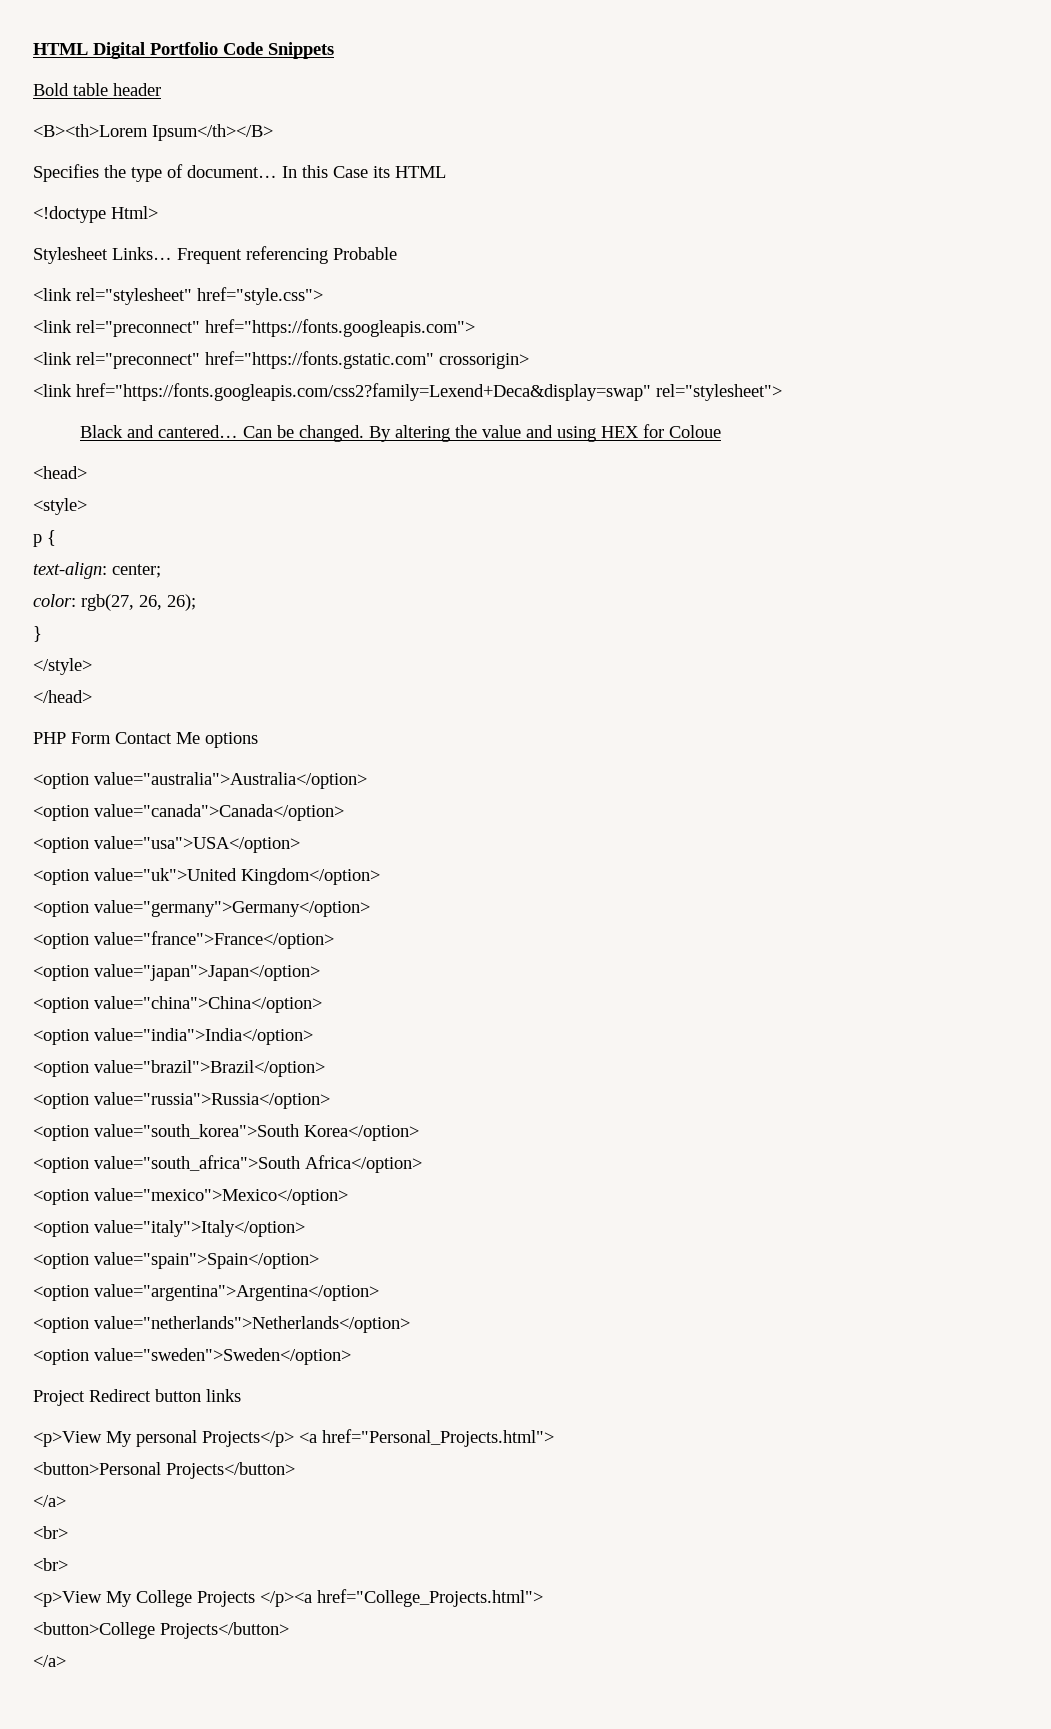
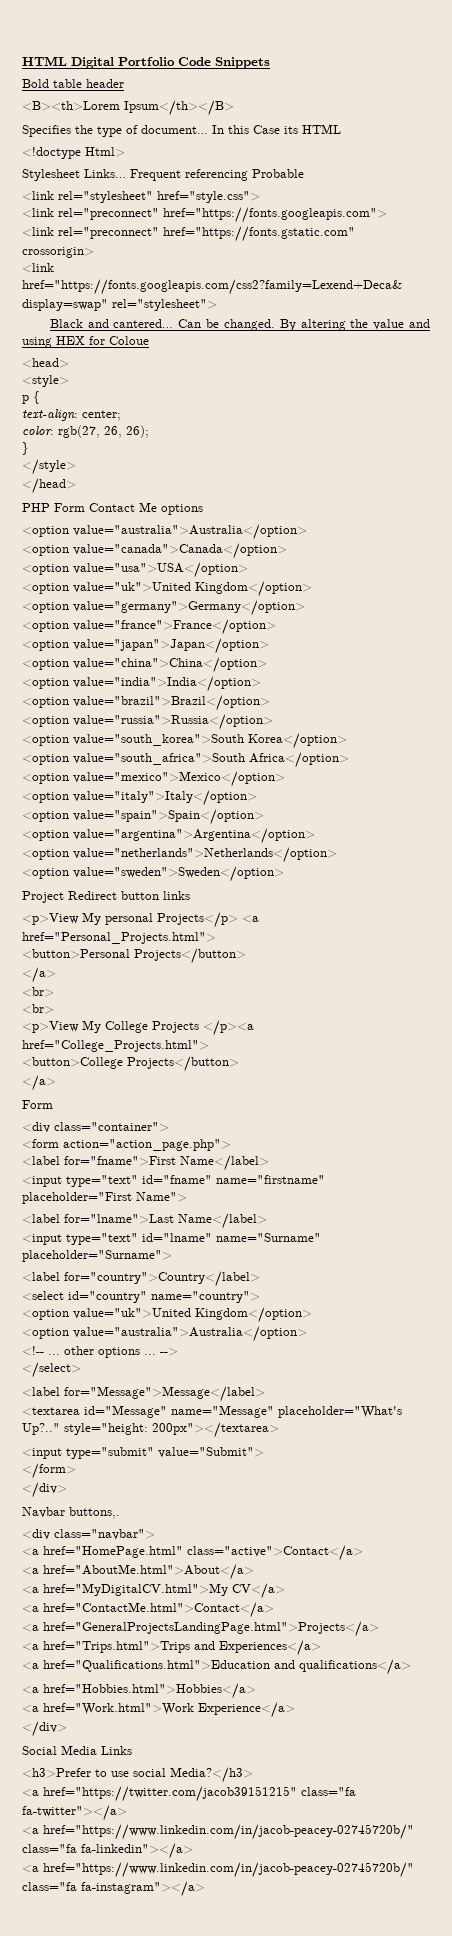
(66, 1661) none -> [22,1100,53,1109] [22,1122,169,1133] [22,1139,231,1151] [22,1155,269,1171] [22,1175,325,1187] [22,1192,187,1204] [22,1213,267,1229] [22,1233,321,1245] [22,1250,172,1262] [22,1271,260,1287] [22,1291,260,1303] [22,1307,312,1323] [22,1326,307,1342] [22,1346,178,1358] [22,1362,81,1378] [22,1386,265,1402] [22,1405,402,1418] [22,1422,279,1438] [22,1447,264,1459] [22,1463,76,1479] [22,1482,67,1498] [22,1507,120,1519] [22,1529,155,1540] [22,1545,363,1561] [22,1564,254,1580] [22,1583,285,1599] [22,1602,274,1618] [22,1621,379,1637] [22,1640,321,1656] [22,1659,411,1675] [22,1683,256,1699] [22,1702,295,1718] [22,1721,67,1737] [22,1745,132,1755] [22,1767,253,1783] [22,1786,356,1802] [22,1805,127,1821] [22,1824,414,1840] [22,1843,193,1859] [22,1862,414,1878] [22,1881,205,1897] // Form // <div class="container"> // <form action="action_page.php"> // <label for="fname">First Name</label> // <input type="text" id="fname" name="firstname" placeholder="First Name"> // <label for="lname">Last Name</label> // <input type="text" id="lname" name="Surname" placeholder="Surname"> // <label for="country">Country</label> // <select id="country" name="country"> // <option value="uk">United Kingdom</option> // <option value="australia">Australia</option> // <!-- ... other options ... --> // </select> // <label for="Message">Message</label> // <textarea id="Message" name="Message" placeholder="What's Up?.." style="height: 200px"></textarea> // <input type="submit" value="Submit"> // </form> // </div> // Navbar buttons,. // <div class="navbar"> // <a href="HomePage.html" class="active">Contact</a> // <a href="AboutMe.html">About</a> // <a href="MyDigitalCV.html">My CV</a> // <a href="ContactMe.html">Contact</a> // <a href="GeneralProjectsLandingPage.html">Projects</a> // <a href="Trips.html">Trips and Experiences</a> // <a href="Qualifications.html">Education and qualifications</a> // <a href="Hobbies.html">Hobbies</a> // <a href="Work.html">Work Experience</a> // </div> // Social Media Links // <h3>Prefer to use social Media?</h3> // <a href="https://twitter.com/jacob39151215" class="fa fa-twitter"></a> // <a href="https://www.linkedin.com/in/jacob-peacey-02745720b/" class="fa fa-linkedin"></a> // <a href="https://www.linkedin.com/in/jacob-peacey-02745720b/" class="fa fa-instagram"></a>

